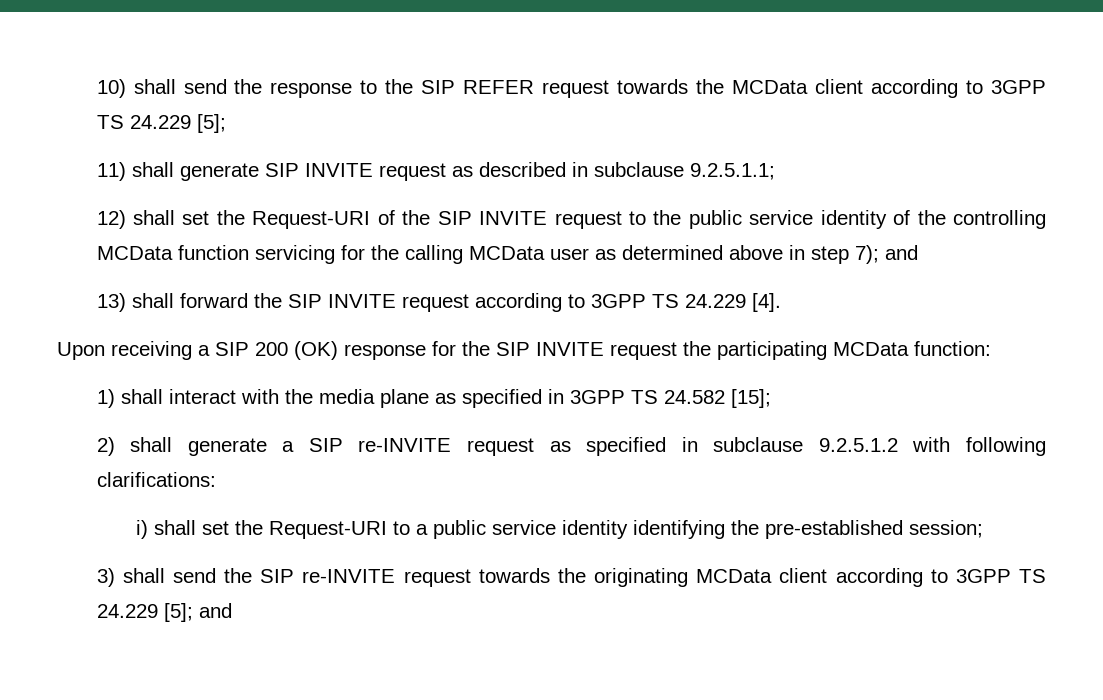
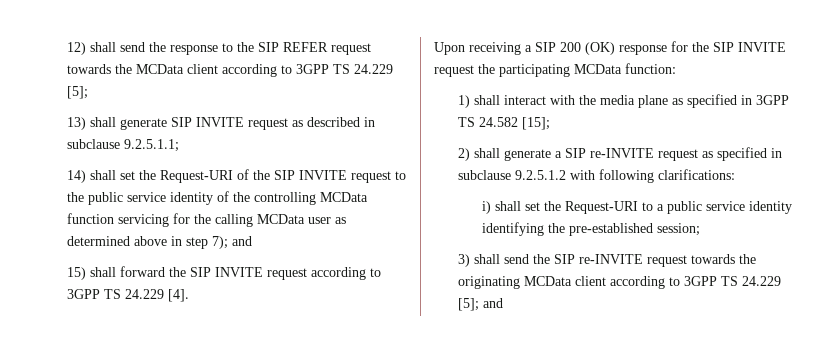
[96,79,126,98] 10) -> [66,42,86,55] 12)
[96,162,126,181] 11) -> [66,117,86,130] 13)
[96,210,126,229] 12) -> [66,170,86,183] 14)
[96,293,126,312] 13) -> [66,267,86,280] 15)

